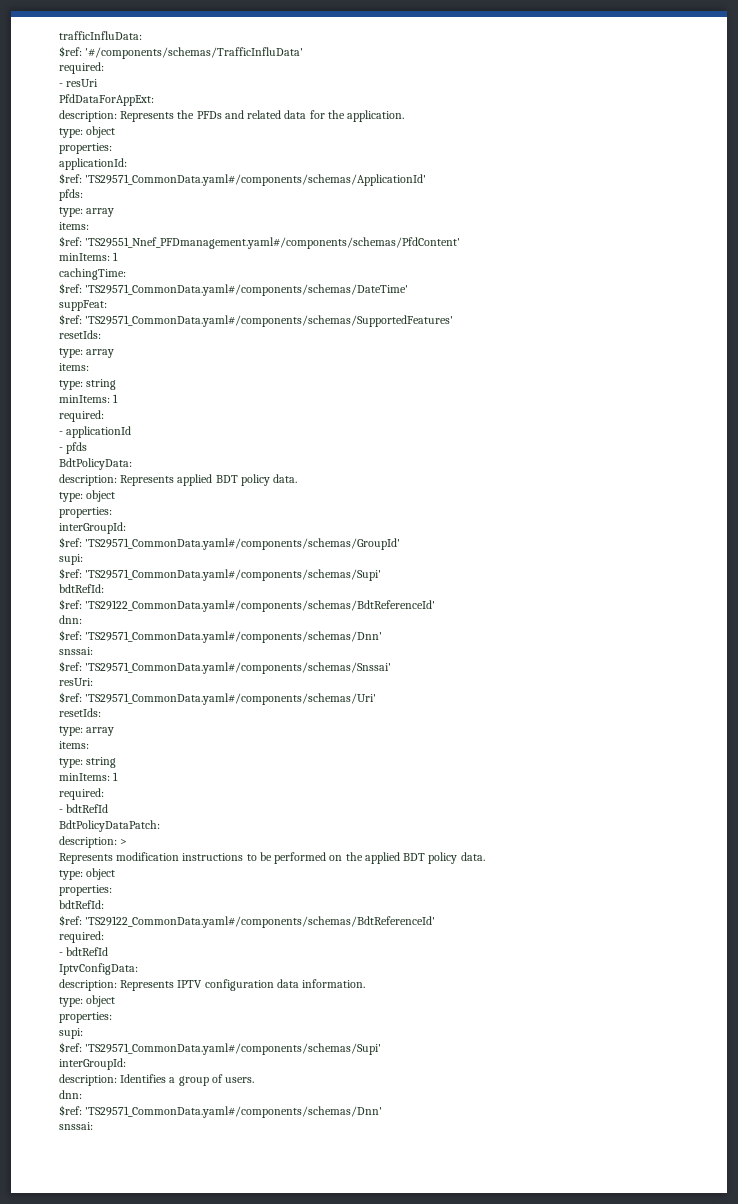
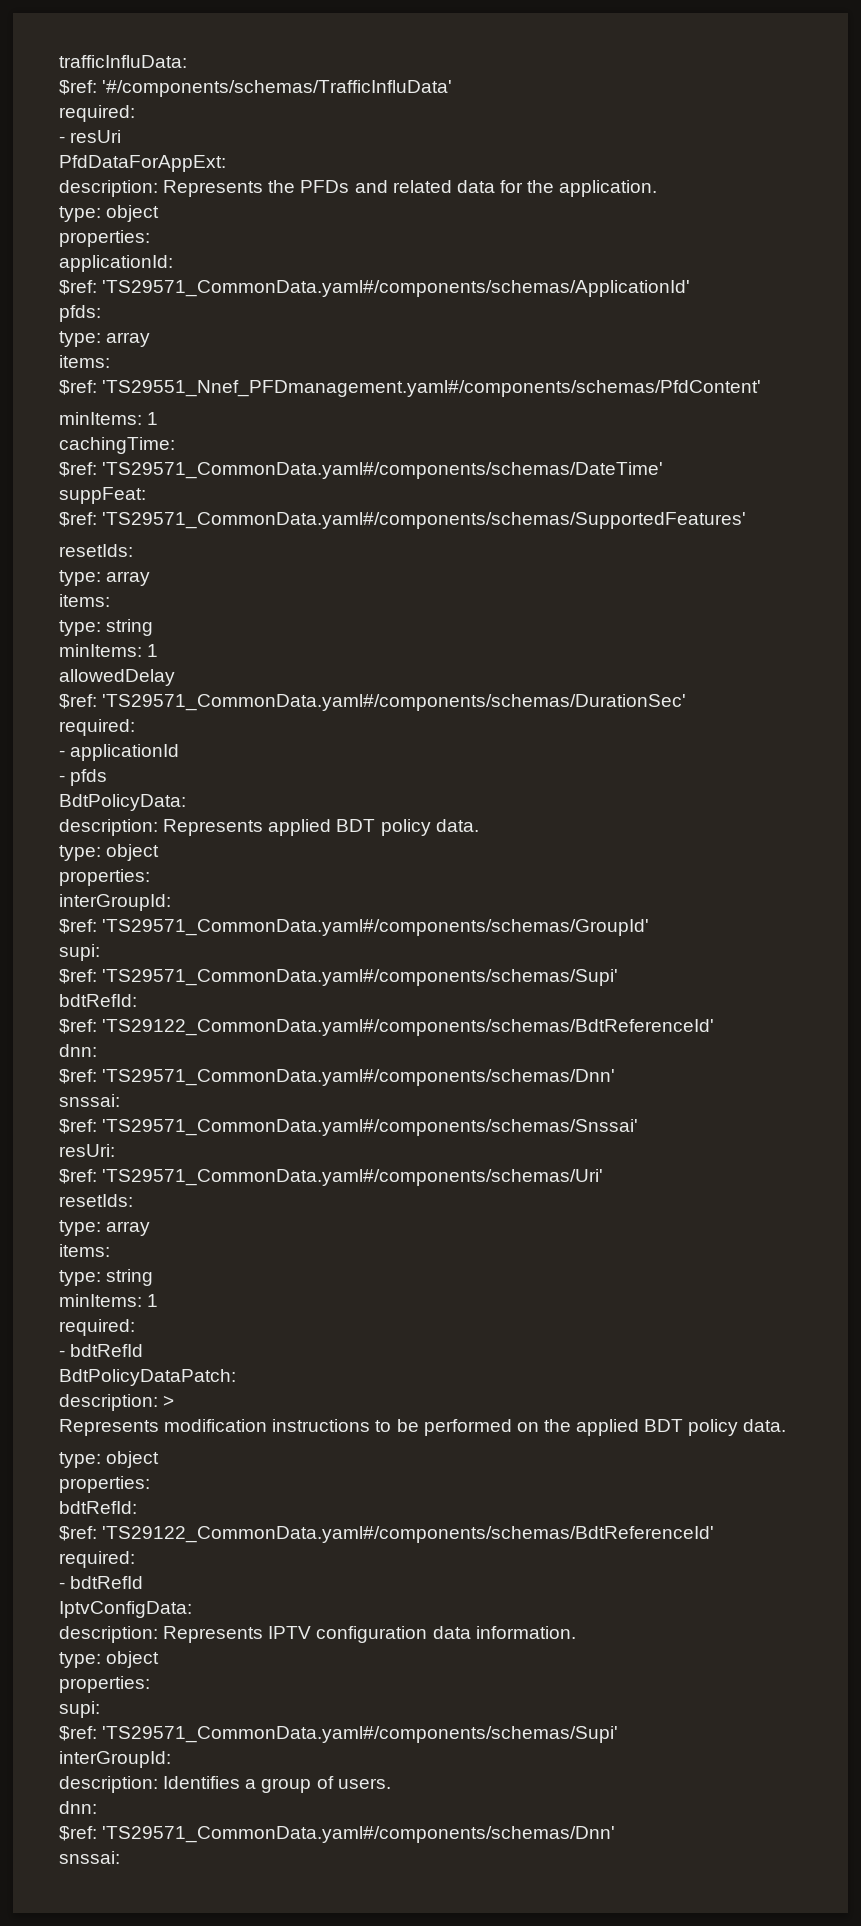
(119, 398) none -> [59,669,175,686] [59,694,687,711] // allowedDelay // $ref: 'TS29571_CommonData.yaml#/components/schemas/DurationSec'

